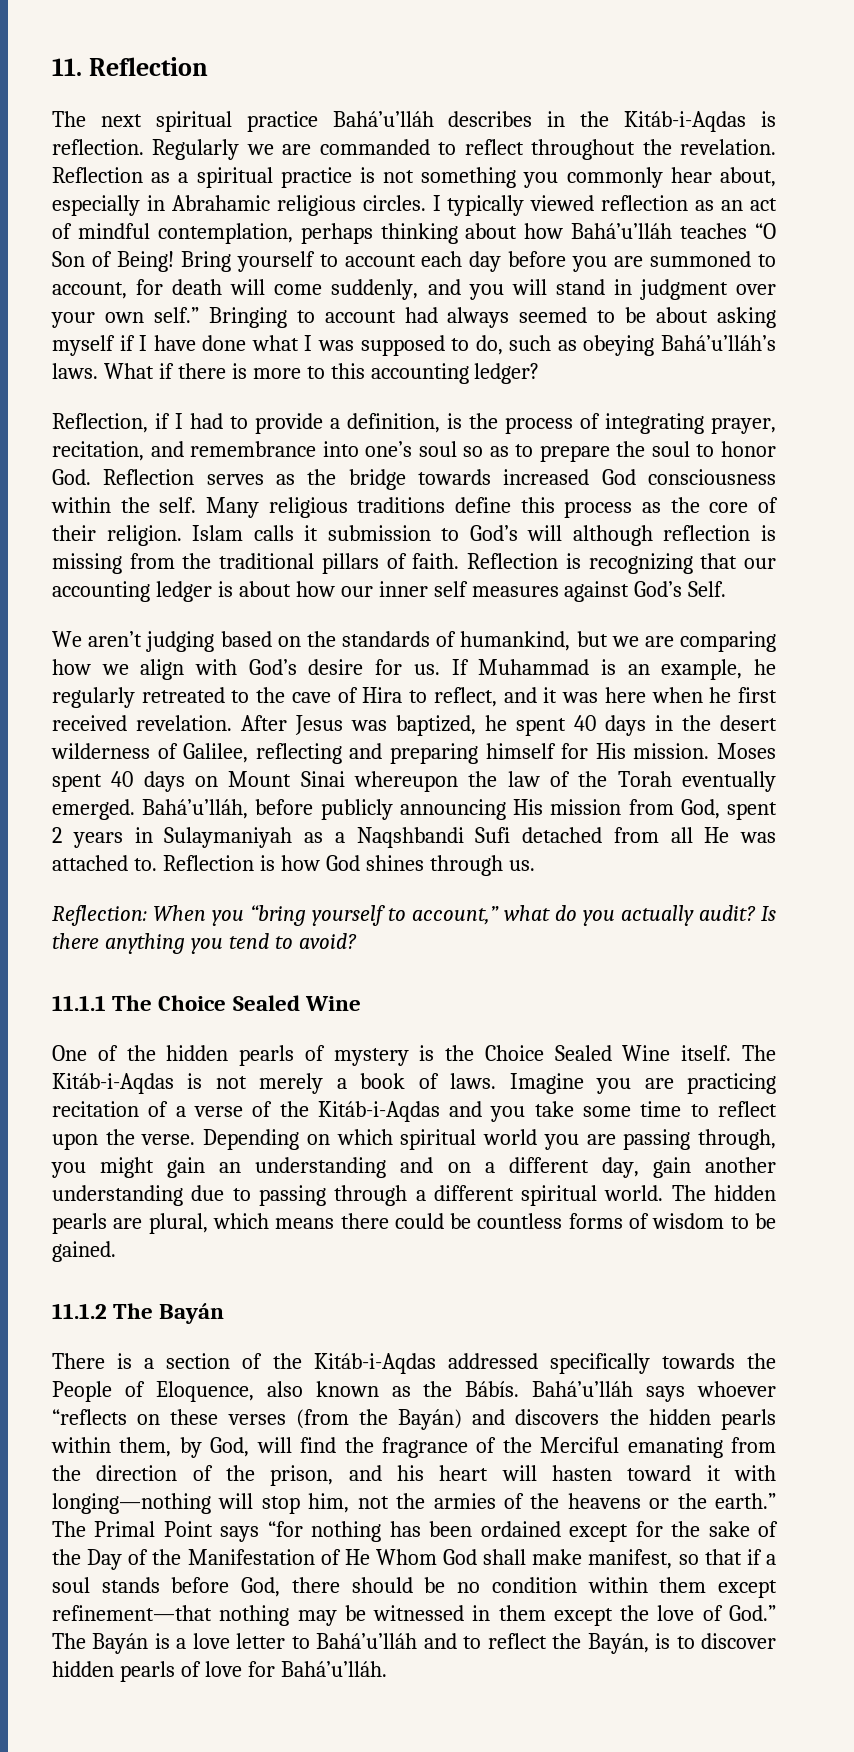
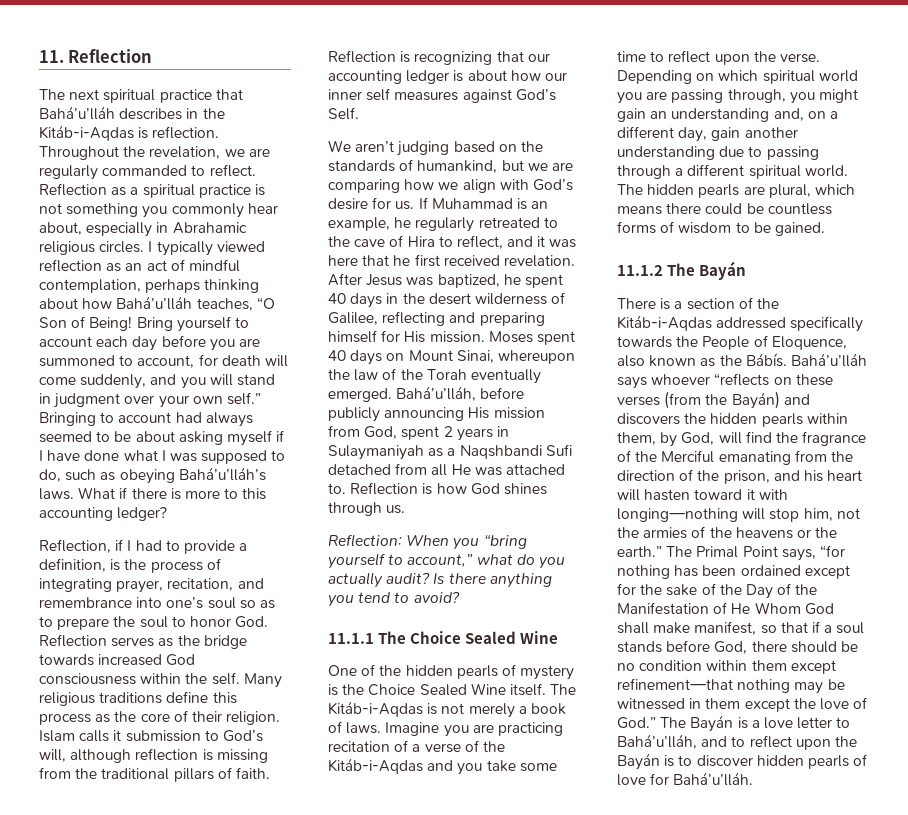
(318, 121) none -> [215,89,243,100] that
[152,139,312,160] Regularly we are -> [39,146,270,160] [39,165,98,180] Throughout the revelation, we are regularly
[464,139,776,160] reflect throughout the revelation. -> [209,164,256,177] reflect.
[680,223,748,239] teaches -> [196,298,253,311] teaches,
[527,525,563,541] will -> [39,749,66,762] will,
[651,687,703,703] when -> [362,255,390,266] that
[300,771,345,787] Sinai -> [456,350,494,363] Sinai,
[400,1157,434,1173] and -> [773,108,804,121] and,
[220,1526,260,1542] says -> [781,549,816,561] says,
[316,1633,418,1649] Bahá’u’lláh -> [617,734,697,749] Bahá’u’lláh,
[552,1633,649,1654] the Bayán, -> [795,736,857,750] [617,753,660,770] upon the Bayán

